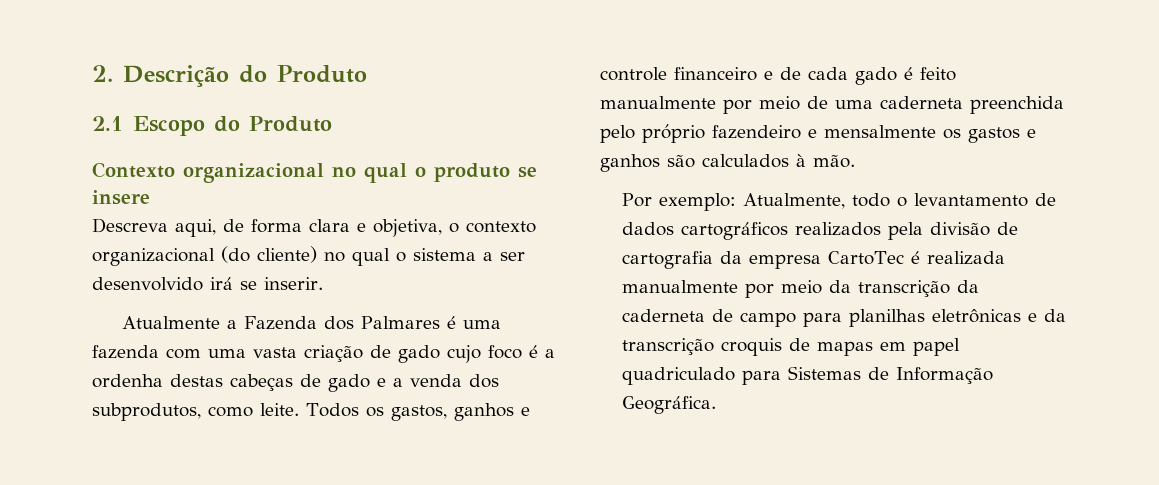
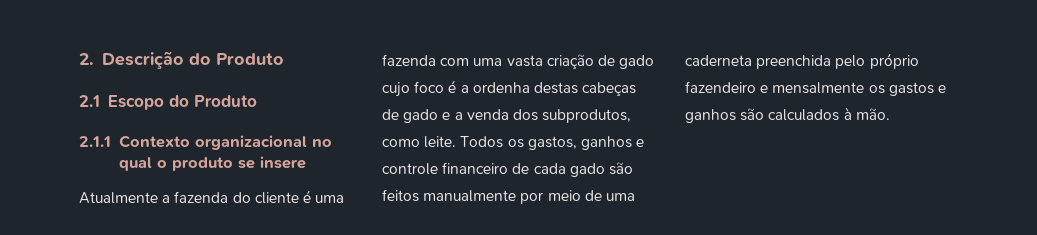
(332, 124) none -> [79,136,111,147] 2.1.1
[92,218,536,237] [92,246,525,266] [92,277,323,291] // Descreva aqui, de forma clara e objetiva, o contexto organizacional (do cliente) no qual o sistema a ser desenvolvido irá se inserir. -> (306, 162) none
[244,316,441,330] Fazenda dos Palmares -> [174,191,299,204] fazenda do cliente
[764,71,773,80] e -> (509, 168) none
[904,67,956,81] é feito -> [608,162,633,175] [382,189,419,202] são feitos
[621,193,1056,211] [621,222,1018,240] [621,251,1005,269] [621,280,979,298] [621,309,1066,327] [621,338,960,356] [621,366,993,385] [621,396,716,414] // Por exemplo: Atualmente, todo o levantamento de dados cartográficos realizados pela divisão de cartografia da empresa CartoTec é realizada manualmente por meio da transcrição da caderneta de campo para planilhas eletrônicas e da transcrição croquis de mapas em papel quadriculado para Sistemas de Informação Geográfica. -> (890, 114) none

